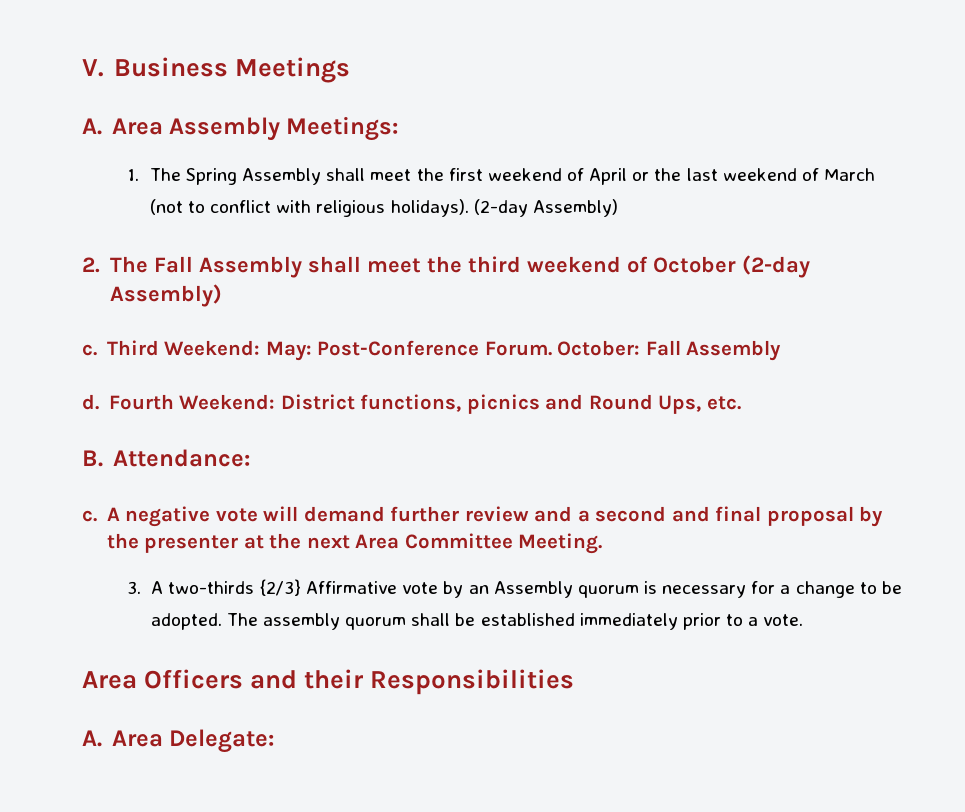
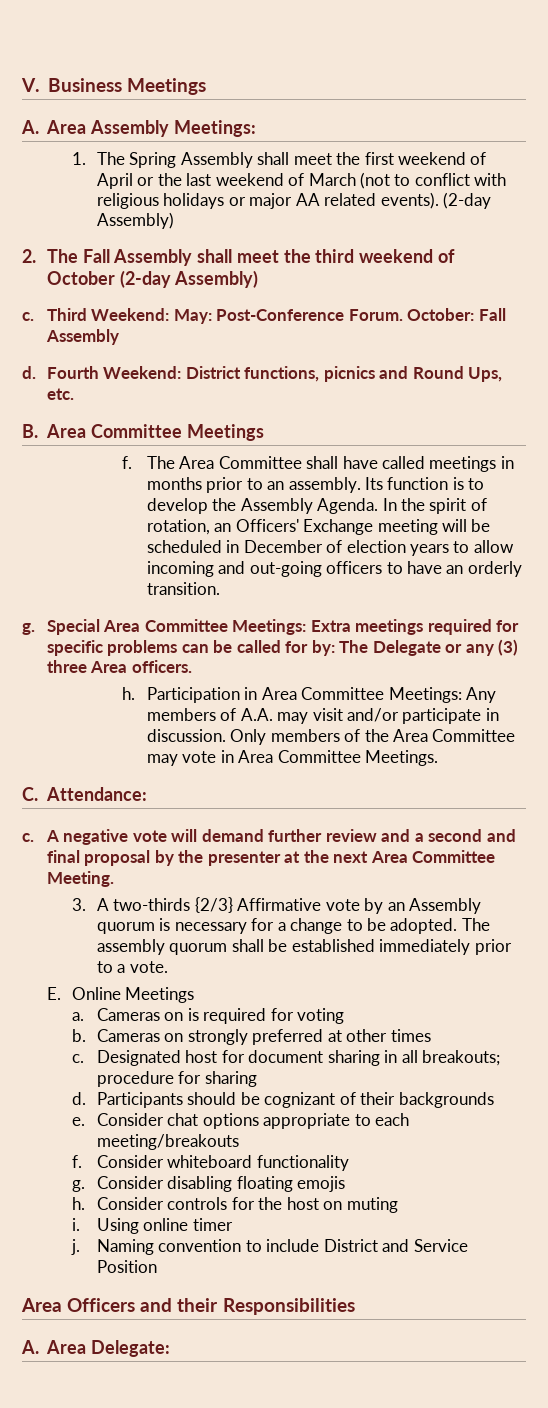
[390,199,469,217] holidays). -> [163,192,439,209] holidays or major AA related events).
(103, 458) none -> [45,424,264,441] [121,456,514,472] [146,477,485,493] [146,498,487,514] [146,519,491,535] [146,540,514,556] [146,561,522,577] [146,582,220,595] [22,619,520,635] [46,639,518,656] [46,660,192,673] [121,687,497,703] [146,708,499,724] [146,729,516,745] [146,750,439,766] [22,787,38,801] Area Committee Meetings // f. The Area Committee shall have called meetings in months prior to an assembly. Its function is to develop the Assembly Agenda. In the spirit of rotation, an Officers' Exchange meeting will be scheduled in December of election years to allow incoming and out-going officers to have an orderly transition. // g. Special Area Committee Meetings: Extra meetings required for specific problems can be called for by: The Delegate or any (3) three Area officers. // h. Participation in Area Committee Meetings: Any members of A.A. may visit and/or participate in discussion. Only members of the Area Committee may vote in Area Committee Meetings. // C.
(804, 620) none -> [46,987,195,1003] [71,1008,345,1024] [71,1029,431,1045] [71,1050,501,1066] [96,1071,257,1087] [71,1092,494,1108] [71,1113,410,1129] [96,1134,239,1150] [71,1155,349,1171] [71,1176,346,1192] [71,1197,398,1213] [71,1218,233,1234] [70,1239,468,1255] [96,1260,157,1273] // E. Online Meetings // a. Cameras on is required for voting // b. Cameras on strongly preferred at other times // c. Designated host for document sharing in all breakouts; procedure for sharing // d. Participants should be cognizant of their backgrounds // e. Consider chat options appropriate to each meeting/breakouts // f. Consider whiteboard functionality // g. Consider disabling floating emojis // h. Consider controls for the host on muting // i. Using online timer // j. Naming convention to include District and Service Position

